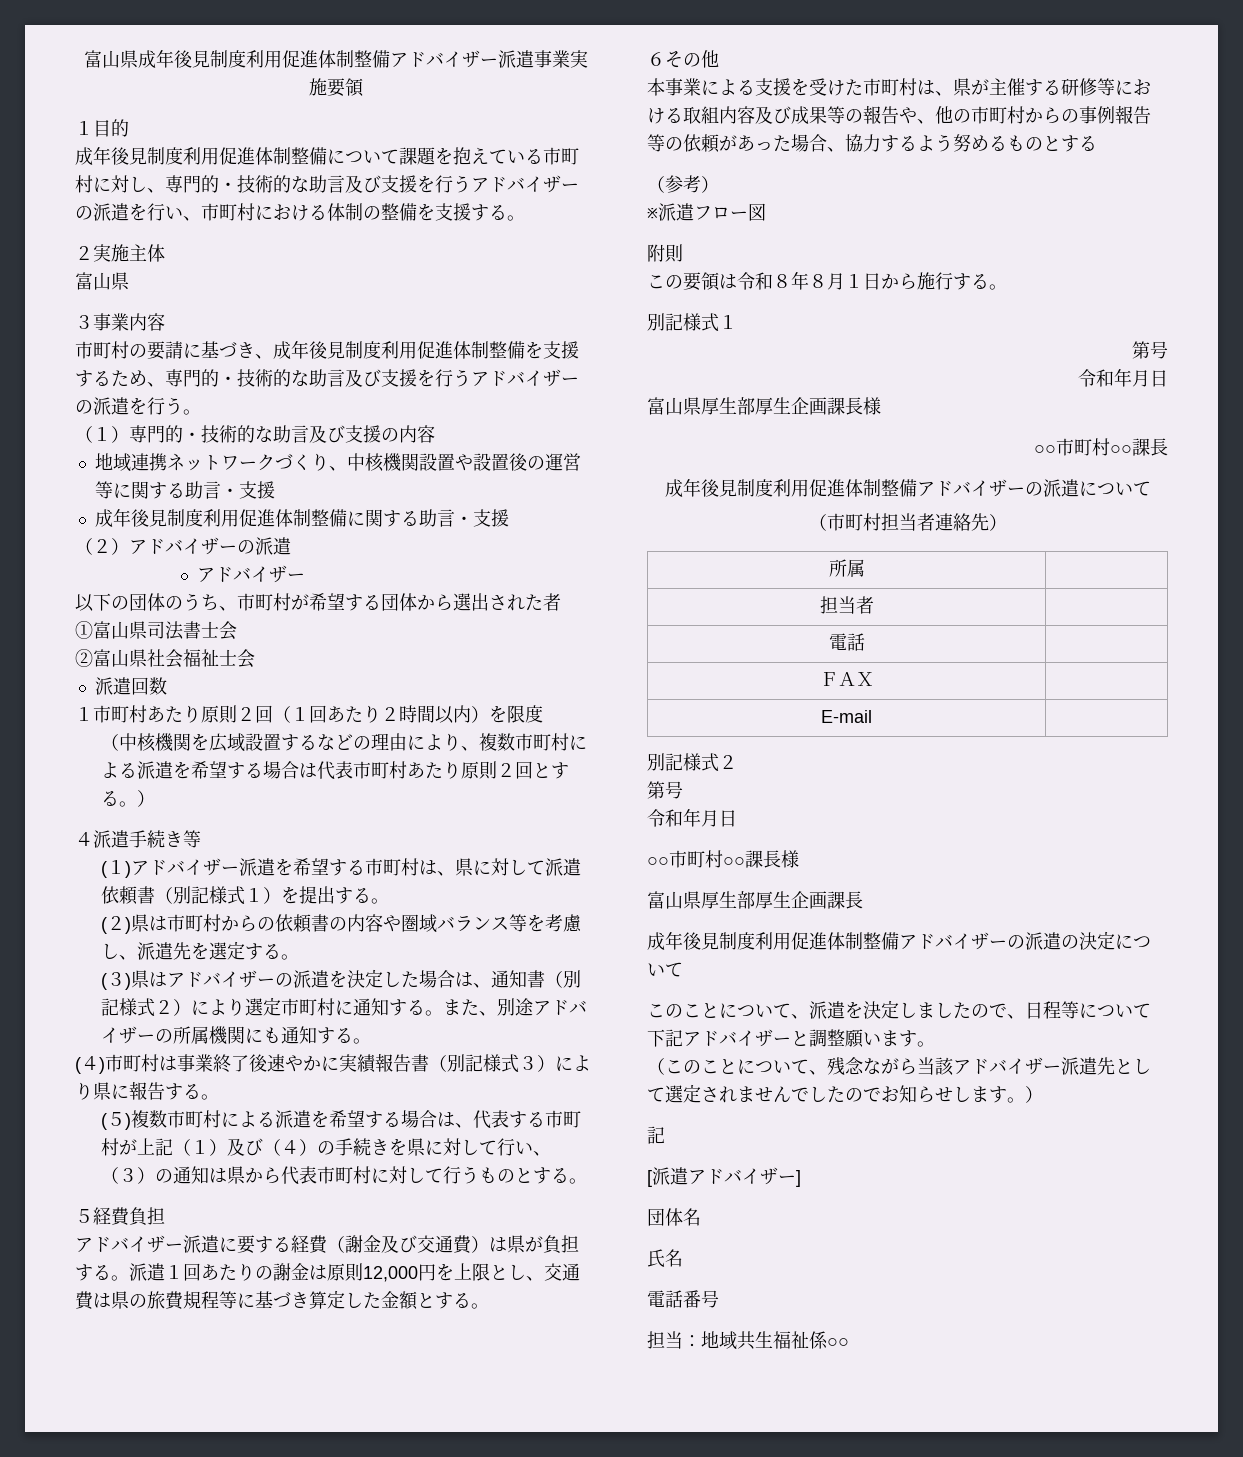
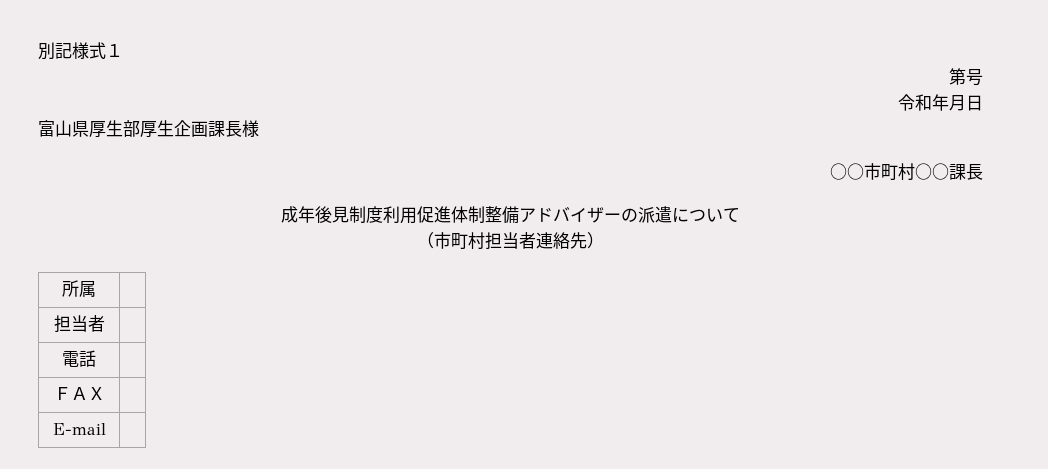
[83,49,588,68] [308,78,364,97] [75,119,129,137] [75,146,579,165] [75,175,579,193] [75,203,525,221] [75,244,165,262] [75,272,129,290] [75,313,165,331] [75,340,579,360] [75,369,579,387] [75,397,201,415] [75,425,435,443] [94,453,581,472] [94,481,275,499] [94,508,509,527] [75,537,291,555] [197,565,306,583] [75,593,561,612] [75,621,237,640] [75,649,255,668] [94,677,167,695] [75,705,543,724] [100,733,587,752] [100,761,569,780] [100,790,155,807] [75,830,201,848] [100,858,581,878] [100,886,389,905] [100,914,582,934] [100,941,299,960] [100,969,581,990] [100,997,587,1017] [100,1026,371,1045] [75,1053,591,1074] [75,1081,219,1100] [100,1110,581,1130] [100,1138,551,1156] [100,1166,587,1185] [75,1207,165,1226] [75,1235,579,1254] [75,1263,580,1282] [75,1290,489,1310] [647,50,719,68] [647,78,1151,96] [647,105,1151,124] [647,134,1097,153] [647,175,719,193] [647,203,766,221] [647,244,683,263] [647,271,1007,291] 富山県成年後見制度利用促進体制整備アドバイザー派遣事業実施要領 // １目的 // 成年後見制度利用促進体制整備について課題を抱えている市町村に対し、専門的・技術的な助言及び支援を行うアドバイザーの派遣を行い、市町村における体制の整備を支援する。 // ２実施主体 // 富山県 // ３事業内容 // 市町村の要請に基づき、成年後見制度利用促進体制整備を支援するため、専門的・技術的な助言及び支援を行うアドバイザーの派遣を行う。 // （１）専門的・技術的な助言及び支援の内容 // 地域連携ネットワークづくり、中核機関設置や設置後の運営等に関する助言・支援 // 成年後見制度利用促進体制整備に関する助言・支援 // （２）アドバイザーの派遣 // アドバイザー // 以下の団体のうち、市町村が希望する団体から選出された者 // ①富山県司法書士会 // ②富山県社会福祉士会 // 派遣回数 // １市町村あたり原則２回（１回あたり２時間以内）を限度 // （中核機関を広域設置するなどの理由により、複数市町村による派遣を希望する場合は代表市町村あたり原則２回とする。） // ４派遣手続き等 // (１)アドバイザー派遣を希望する市町村は、県に対して派遣依頼書（別記様式１）を提出する。 // (２)県は市町村からの依頼書の内容や圏域バランス等を考慮し、派遣先を選定する。 // (３)県はアドバイザーの派遣を決定した場合は、通知書（別記様式２）により選定市町村に通知する。また、別途アドバイザーの所属機関にも通知する。 // (４)市町村は事業終了後速やかに実績報告書（別記様式３）により県に報告する。 // (５)複数市町村による派遣を希望する場合は、代表する市町村が上記（１）及び（４）の手続きを県に対して行い、（３）の通知は県から代表市町村に対して行うものとする。 // ５経費負担 // アドバイザー派遣に要する経費（謝金及び交通費）は県が負担する。派遣１回あたりの謝金は原則12,000円を上限とし、交通費は県の旅費規程等に基づき算定した金額とする。 // ６その他 // 本事業による支援を受けた市町村は、県が主催する研修等における取組内容及び成果等の報告や、他の市町村からの事例報告等の依頼があった場合、協力するよう努めるものとする // （参考） // ※派遣フロー図 // 附則 // この要領は令和８年８月１日から施行する。 // -> (38, 51) none
[647,753,737,772] [647,781,683,799] [647,808,737,827] [647,850,799,868] [647,891,863,909] [647,931,1151,950] [647,962,683,977] [647,1000,1151,1019] [647,1029,935,1048] [647,1057,1151,1076] [647,1084,1043,1103] [647,1126,665,1144] [647,1167,801,1187] [647,1208,701,1226] [647,1249,683,1268] [647,1290,719,1308] [647,1331,849,1350] // 別記様式２ // 第号 // 令和年月日 // ○○市町村○○課長様 // 富山県厚生部厚生企画課長 // 成年後見制度利用促進体制整備アドバイザーの派遣の決定について // このことについて、派遣を決定しましたので、日程等について下記アドバイザーと調整願います。 // （このことについて、残念ながら当該アドバイザー派遣先として選定されませんでしたのでお知らせします。） // 記 // [派遣アドバイザー] // 団体名 // 氏名 // 電話番号 // 担当：地域共生福祉係○○ -> (106, 429) none

